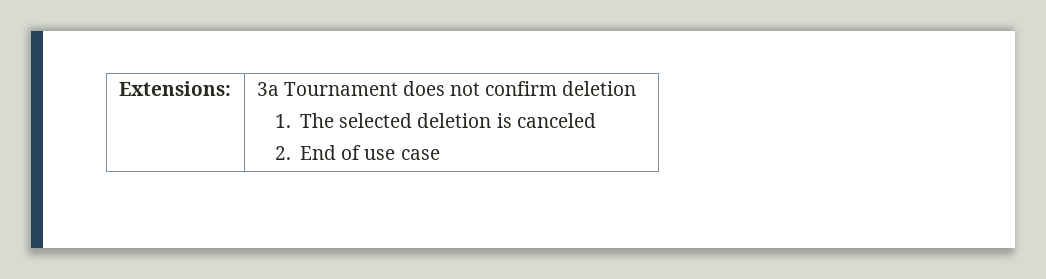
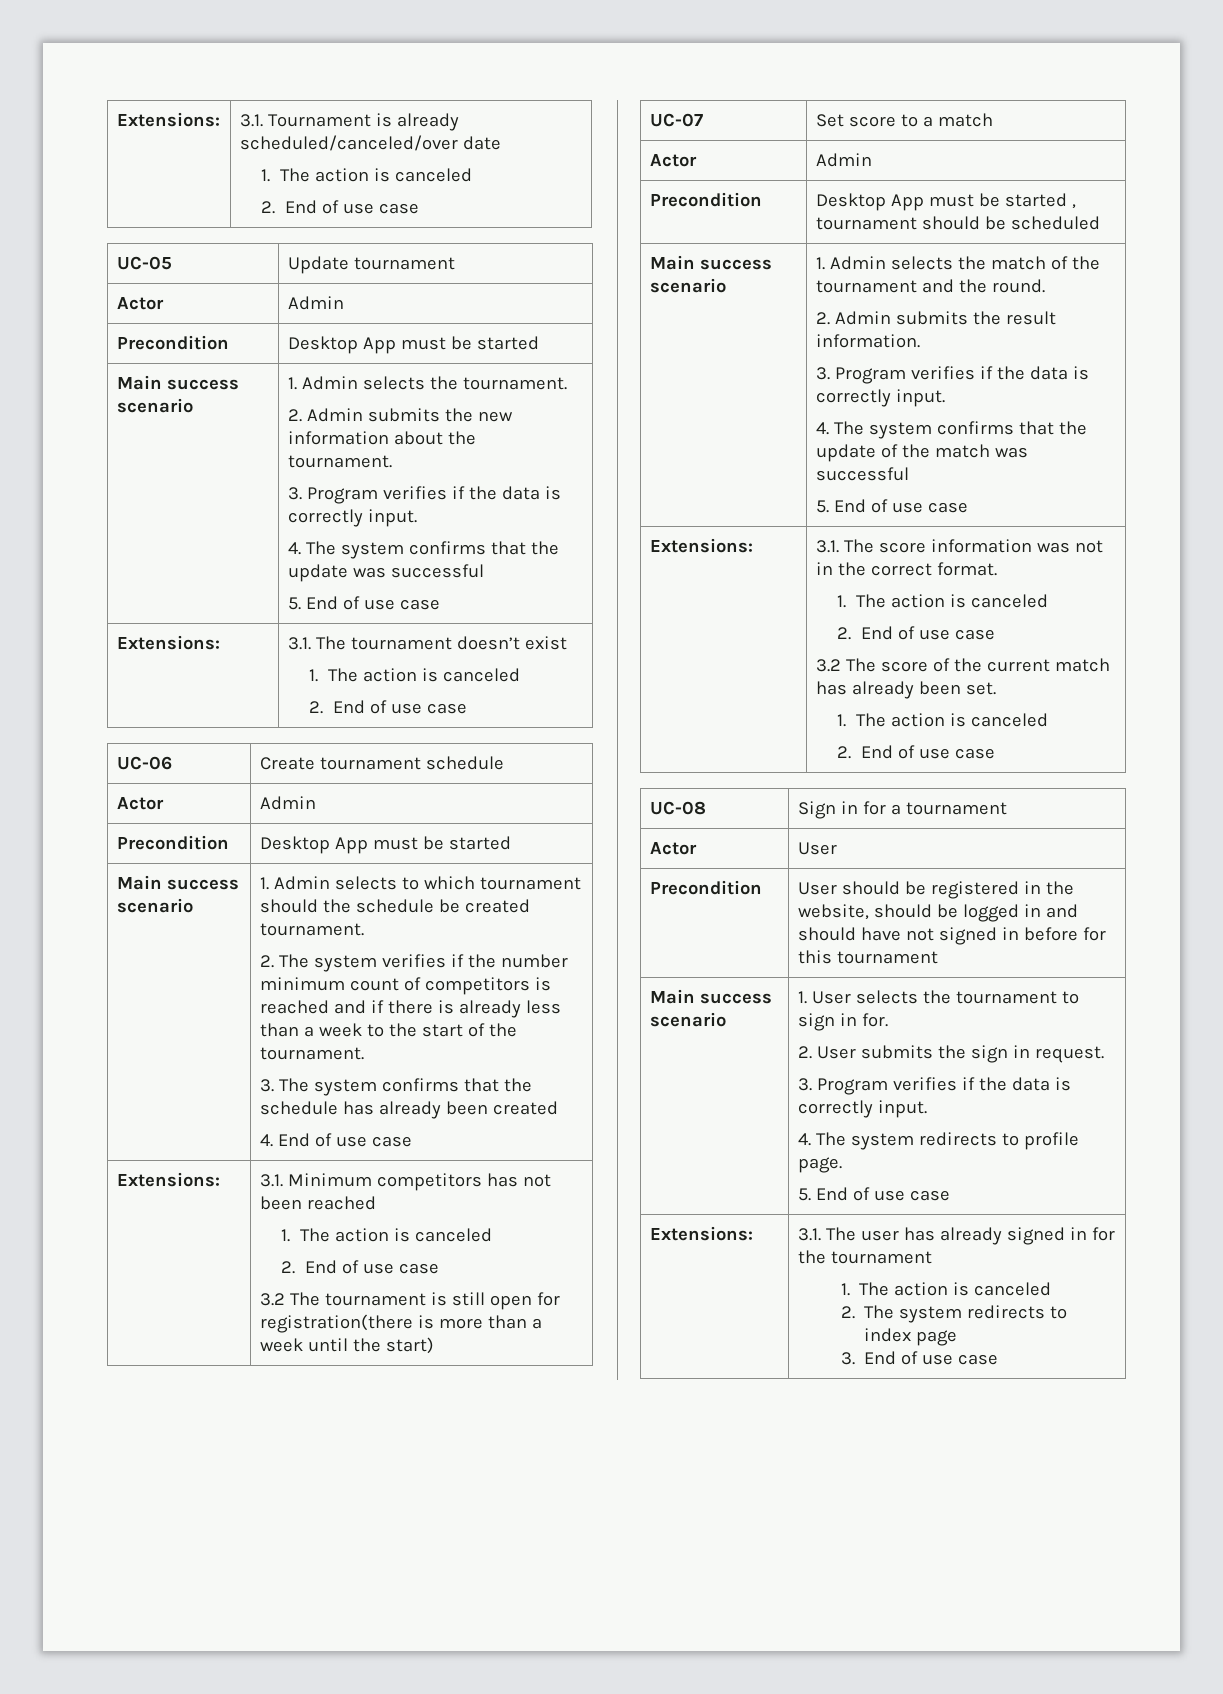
[118,81,231,96] [256,81,637,96] [274,113,596,128] [274,145,440,160] Extensions: | 3a Tournament does not confirm deletion // 1. The selected deletion is canceled // 2. End of use case -> [116,112,220,127] [239,113,459,131] [239,135,501,151] [261,168,472,182] [261,200,419,214] [116,256,172,270] [287,256,455,274] [116,297,164,310] [287,296,344,310] [116,335,229,350] [287,336,539,354] [116,375,239,390] [116,398,193,413] [287,376,567,390] [287,408,513,422] [287,431,476,445] [287,455,392,468] [287,486,561,504] [287,509,417,527] [287,541,559,559] [287,564,484,582] [287,596,440,610] [116,635,220,650] [287,636,567,650] [309,668,520,682] [309,700,467,714] [116,756,172,770] [259,756,504,770] [116,797,164,810] [259,796,316,810] [116,835,229,850] [259,836,511,854] [116,875,239,890] [116,898,193,913] [259,876,581,890] [259,899,530,913] [259,923,364,936] [259,954,568,972] [259,977,551,995] [259,1000,561,1018] [259,1023,517,1037] [259,1047,364,1060] [259,1078,532,1096] [259,1101,558,1119] [259,1133,412,1147] [116,1172,220,1187] [259,1173,551,1191] [259,1196,376,1210] [281,1228,492,1242] [281,1260,439,1274] [259,1292,560,1310] [259,1314,542,1333] [259,1337,434,1354] [649,113,703,127] [815,113,993,127] [649,154,697,167] [815,153,872,167] [649,192,762,207] [815,193,1076,211] [815,216,1100,230] [649,255,772,270] [649,278,726,293] [815,256,1100,270] [815,279,1045,293] [815,311,1056,325] [815,334,920,348] [815,366,1089,384] [815,389,945,407] [815,421,1087,439] [815,444,1028,462] [815,467,909,481] [815,499,968,513] [649,538,753,553] [815,539,1103,553] [815,562,997,576] [837,594,1048,608] [837,626,995,640] [815,658,1110,672] [815,681,996,699] [837,713,1048,727] [837,745,995,759] [649,801,706,815] [797,801,1007,819] [649,842,697,855] [797,842,837,855] [649,880,762,895] [797,881,1074,899] [797,904,1078,922] [797,927,1106,945] [797,950,938,964] [649,989,772,1004] [649,1012,726,1027] [797,990,1079,1004] [797,1013,888,1031] [797,1045,1104,1063] [797,1077,1071,1095] [797,1100,927,1118] [797,1132,1079,1150] [797,1157,842,1173] [797,1187,950,1201] [649,1226,753,1241] [797,1227,1115,1245] [797,1250,932,1264] [840,1282,1052,1296] [840,1305,1068,1323] [864,1328,958,1346] [840,1351,999,1365] Extensions: | 3.1. Tournament is already scheduled/canceled/over date // 1. The action is canceled // 2. End of use case // UC-05 | Update tournament // Actor | Admin // Precondition | Desktop App must be started // Main success scenario | 1. Admin selects the tournament. // 2. Admin submits the new information about the tournament. // 3. Program verifies if the data is correctly input. // 4. The system confirms that the update was successful // 5. End of use case // Extensions: | 3.1. The tournament doesn’t exist // 1. The action is canceled // 2. End of use case // UC-06 | Create tournament schedule // Actor | Admin // Precondition | Desktop App must be started // Main success scenario | 1. Admin selects to which tournament should the schedule be created tournament. // 2. The system verifies if the number minimum count of competitors is reached and if there is already less than a week to the start of the tournament. // 3. The system confirms that the schedule has already been created // 4. End of use case // Extensions: | 3.1. Minimum competitors has not been reached // 1. The action is canceled // 2. End of use case // 3.2 The tournament is still open for registration(there is more than a week until the start) // UC-07 | Set score to a match // Actor | Admin // Precondition | Desktop App must be started , tournament should be scheduled // Main success scenario | 1. Admin selects the match of the tournament and the round. // 2. Admin submits the result information. // 3. Program verifies if the data is correctly input. // 4. The system confirms that the update of the match was successful // 5. End of use case // Extensions: | 3.1. The score information was not in the correct format. // 1. The action is canceled // 2. End of use case // 3.2 The score of the current match has already been set. // 1. The action is canceled // 2. End of use case // UC-08 | Sign in for a tournament // Actor | User // Precondition | User should be registered in the website, should be logged in and should have not signed in before for this tournament // Main success scenario | 1. User selects the tournament to sign in for. // 2. User submits the sign in request. // 3. Program verifies if the data is correctly input. // 4. The system redirects to profile page. // 5. End of use case // Extensions: | 3.1. The user has already signed in for the tournament // 1. The action is canceled // 2. The system redirects to index page // 3. End of use case

